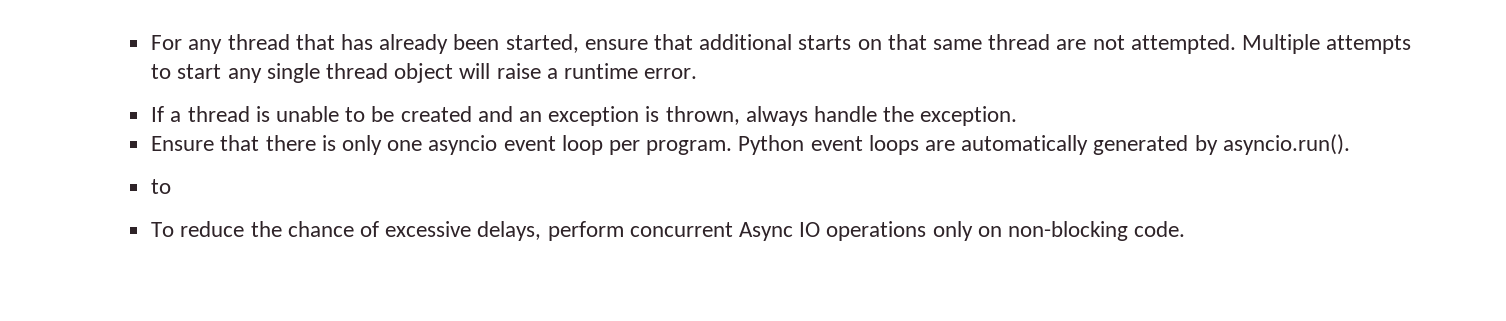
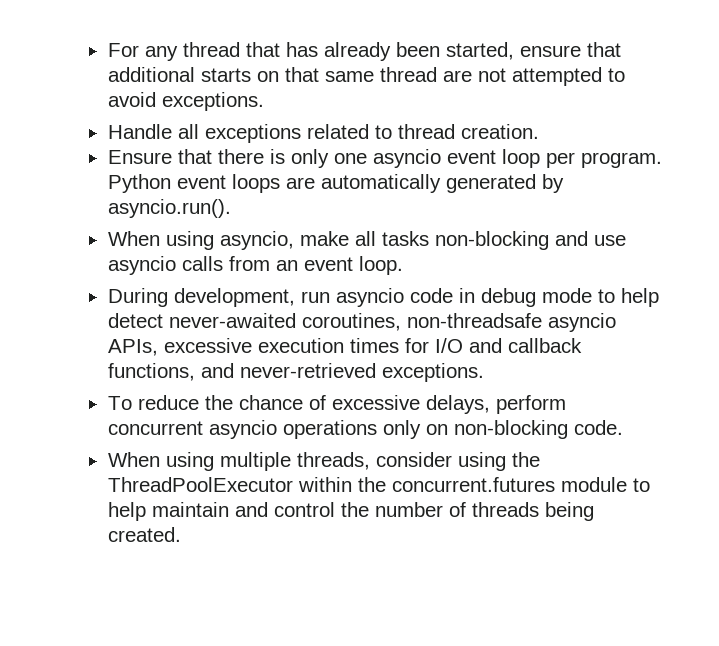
[1130,34,1412,54] [151,63,698,83] [151,106,1018,126] attempted. Multiple attempts to start any single thread object will raise a runtime error. // If a thread is unable to be created and an exception is thrown, always handle the exception. -> [511,67,625,86] [107,92,264,111] [107,124,539,143] attempted to avoid exceptions. // Handle all exceptions related to thread creation.
[151,179,172,194] to -> [107,231,626,250] [107,256,403,275] [107,288,659,307] [107,313,616,332] [107,338,582,356] [107,363,484,382] When using asyncio, make all tasks non-blocking and use asyncio calls from an event loop. // During development, run asyncio code in debug mode to help detect never-awaited coroutines, non-threadsafe asyncio APIs, excessive execution times for I/O and callback functions, and never-retrieved exceptions.
[738,222,821,241] Async IO -> [208,420,277,439] asyncio
(1186, 229) none -> [107,452,540,471] [107,477,650,492] [107,502,594,521] [107,527,181,542] // When using multiple threads, consider using the ThreadPoolExecutor within the concurrent.futures module to help maintain and control the number of threads being created.

